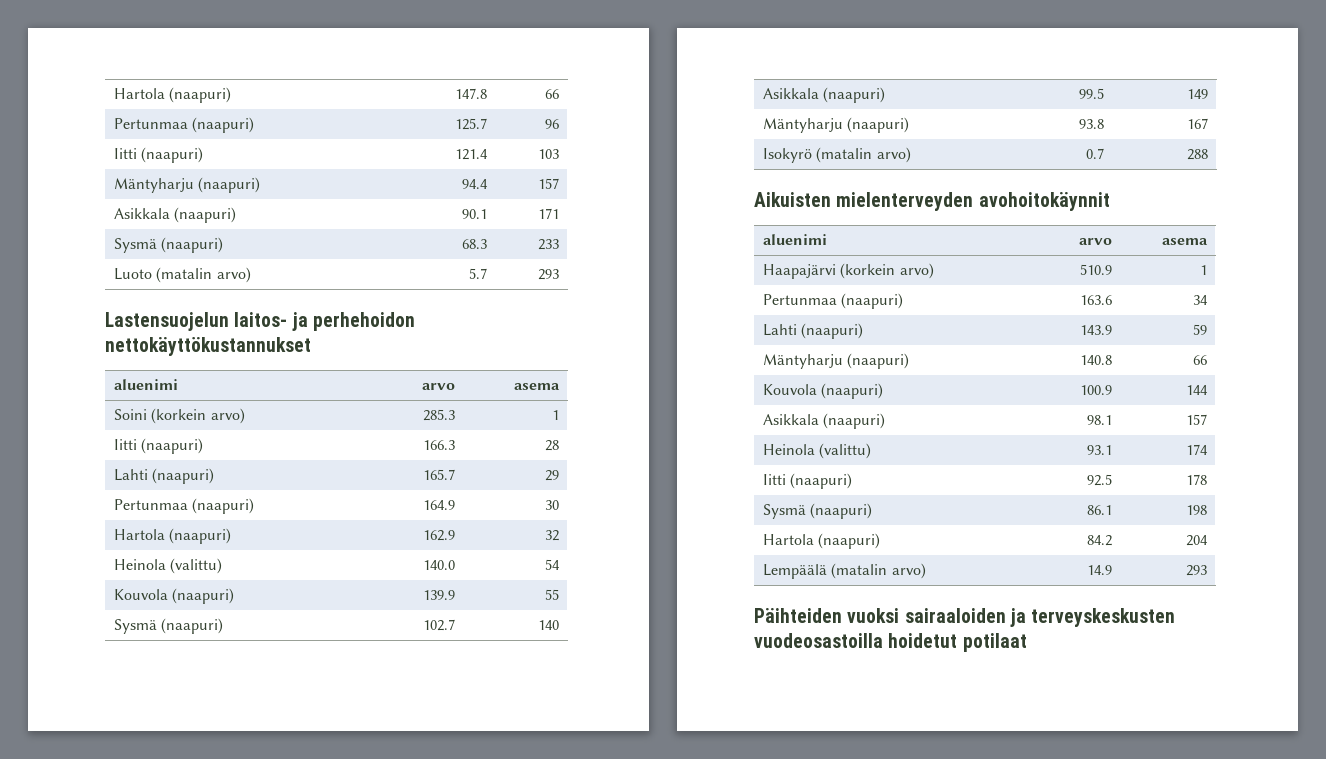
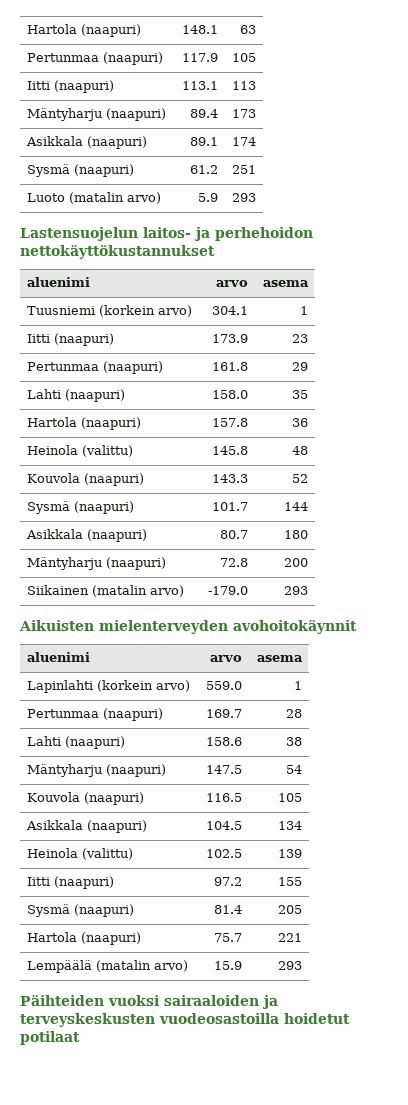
[114,87,232,103] [454,88,487,99] [544,89,559,99] [114,117,255,133] [454,118,487,130] [544,119,559,129] [114,147,204,163] [454,149,488,160] [537,149,559,159] [114,177,261,193] [461,179,488,189] [537,178,559,189] [114,207,237,223] [461,209,487,219] [537,208,559,219] [114,237,224,253] [461,239,487,249] [537,239,559,250] Hartola (naapuri) | 147.8 | 66 // Pertunmaa (naapuri) | 125.7 | 96 // Iitti (naapuri) | 121.4 | 103 // Mäntyharju (naapuri) | 94.4 | 157 // Asikkala (naapuri) | 90.1 | 171 // Sysmä (naapuri) | 68.3 | 233 -> [26,24,141,37] [182,25,219,34] [240,25,257,34] [26,52,163,65] [182,53,219,62] [232,53,257,62] [26,80,114,93] [182,81,219,90] [232,81,257,90] [26,108,166,121] [190,109,219,118] [232,109,257,118] [25,136,147,149] [190,137,219,146] [232,137,257,146] [26,164,134,177] [190,165,219,174] [232,165,257,174] Hartola (naapuri) | 148.1 | 63 // Pertunmaa (naapuri) | 117.9 | 105 // Iitti (naapuri) | 113.1 | 113 // Mäntyharju (naapuri) | 89.4 | 173 // Asikkala (naapuri) | 89.1 | 174 // Sysmä (naapuri) | 61.2 | 251
[468,268,487,279] 5.7 -> [198,193,219,202] 5.9
[114,408,245,424] [422,409,455,421] Soini (korkein arvo) | 285.3 -> [26,305,192,317] [212,306,249,315] Tuusniemi (korkein arvo) | 304.1
[422,440,455,450] [544,440,559,451] [114,468,215,484] [422,469,455,480] [544,470,559,481] [114,498,255,514] [422,500,455,510] [544,500,559,510] [114,528,232,544] [422,530,455,541] [544,530,559,541] [114,558,223,574] [422,560,455,570] [544,559,560,570] [114,588,235,604] [422,590,455,600] [544,589,559,600] [114,618,224,634] [422,619,455,631] [537,620,559,630] [763,87,886,103] [1078,88,1104,99] [1186,89,1208,99] [763,117,910,133] [1078,119,1104,129] [1186,118,1208,129] [763,147,911,163] [1085,148,1104,159] [1186,149,1208,160] 166.3 | 28 // Lahti (naapuri) | 165.7 | 29 // Pertunmaa (naapuri) | 164.9 | 30 // Hartola (naapuri) | 162.9 | 32 // Heinola (valittu) | 140.0 | 54 // Kouvola (naapuri) | 139.9 | 55 // Sysmä (naapuri) | 102.7 | 140 // Asikkala (naapuri) | 99.5 | 149 // Mäntyharju (naapuri) | 93.8 | 167 // Isokyrö (matalin arvo) | 0.7 | 288 -> [212,334,249,343] [292,334,309,343] [26,361,163,374] [212,362,249,371] [292,362,309,371] [26,389,125,402] [212,390,249,399] [292,390,309,399] [26,417,141,430] [212,418,249,427] [292,418,309,427] [26,445,133,457] [212,446,249,455] [292,446,309,455] [26,473,144,486] [212,474,249,483] [292,474,309,483] [26,501,134,514] [212,502,249,511] [284,502,309,511] [25,529,147,542] [220,530,249,539] [284,530,309,539] [26,557,166,570] [220,558,249,567] [284,558,309,567] [26,585,184,597] [208,586,249,595] [284,586,309,595] 173.9 | 23 // Pertunmaa (naapuri) | 161.8 | 29 // Lahti (naapuri) | 158.0 | 35 // Hartola (naapuri) | 157.8 | 36 // Heinola (valittu) | 145.8 | 48 // Kouvola (naapuri) | 143.3 | 52 // Sysmä (naapuri) | 101.7 | 144 // Asikkala (naapuri) | 80.7 | 180 // Mäntyharju (naapuri) | 72.8 | 200 // Siikainen (matalin arvo) | -179.0 | 293
[763,263,934,279] [1079,264,1112,275] Haapajärvi (korkein arvo) | 510.9 -> [26,680,190,693] [206,681,243,690] Lapinlahti (korkein arvo) | 559.0
[1079,295,1112,305] [1192,295,1208,305] [763,323,864,339] [1079,325,1112,335] [1192,324,1207,335] [763,353,910,369] [1079,355,1112,365] [1192,355,1207,365] [763,383,884,399] [1079,385,1112,395] [1185,385,1208,395] [763,413,886,429] [1086,415,1112,425] [1185,414,1207,425] [763,443,872,459] [1086,445,1112,455] [1185,444,1208,455] [763,473,853,489] [1086,474,1112,486] [1185,474,1207,485] [763,503,873,519] [1086,505,1112,515] [1185,505,1207,515] [763,533,881,549] [1086,535,1112,546] [1185,535,1208,546] 163.6 | 34 // Lahti (naapuri) | 143.9 | 59 // Mäntyharju (naapuri) | 140.8 | 66 // Kouvola (naapuri) | 100.9 | 144 // Asikkala (naapuri) | 98.1 | 157 // Heinola (valittu) | 93.1 | 174 // Iitti (naapuri) | 92.5 | 178 // Sysmä (naapuri) | 86.1 | 198 // Hartola (naapuri) | 84.2 | 204 -> [206,709,243,718] [286,709,303,718] [26,736,125,749] [206,737,243,746] [286,737,303,746] [26,764,166,777] [206,765,243,774] [286,765,303,774] [26,792,144,805] [206,793,243,802] [278,793,303,802] [25,820,147,833] [206,821,243,830] [278,821,303,830] [26,848,133,860] [206,849,243,858] [278,849,303,858] [26,876,114,889] [214,877,243,886] [278,877,303,886] [26,904,134,917] [214,905,243,914] [278,905,303,914] [26,932,141,945] [214,933,243,942] [278,933,303,942] 169.7 | 28 // Lahti (naapuri) | 158.6 | 38 // Mäntyharju (naapuri) | 147.5 | 54 // Kouvola (naapuri) | 116.5 | 105 // Asikkala (naapuri) | 104.5 | 134 // Heinola (valittu) | 102.5 | 139 // Iitti (naapuri) | 97.2 | 155 // Sysmä (naapuri) | 81.4 | 205 // Hartola (naapuri) | 75.7 | 221
[1086,565,1112,575] 14.9 -> [214,961,243,970] 15.9

